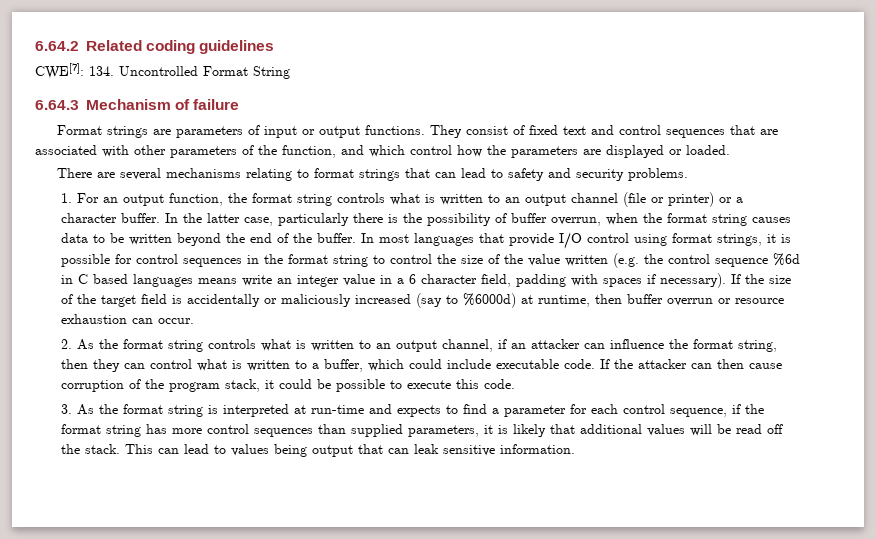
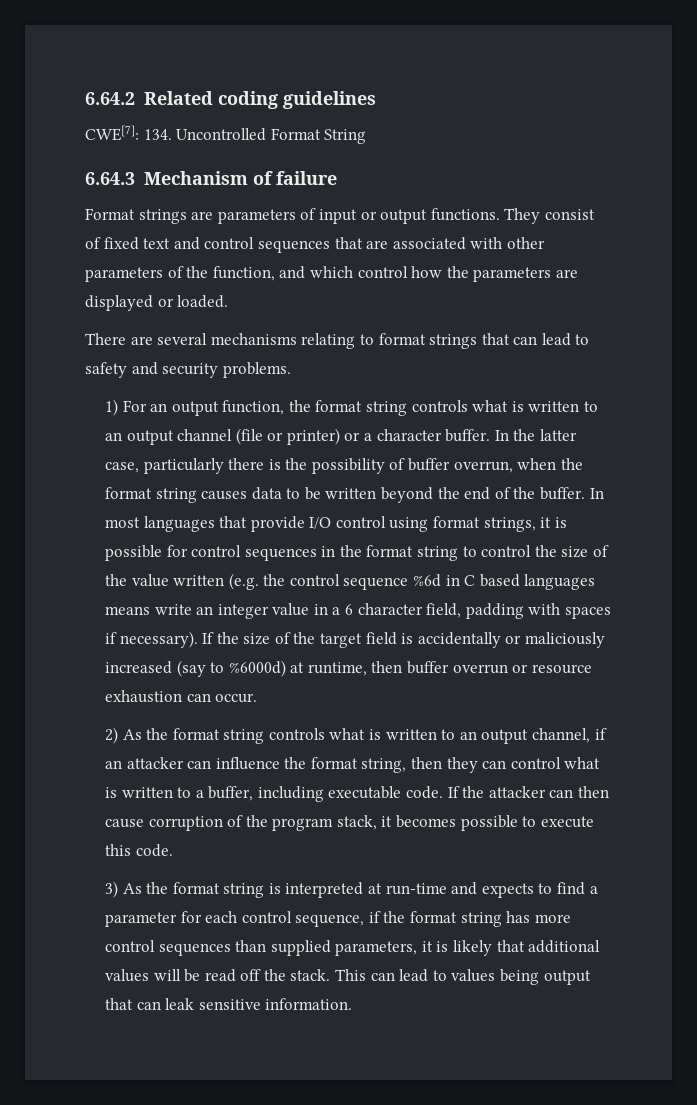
[60,193,72,203] 1. -> [104,399,118,416] 1)
[60,339,72,349] 2. -> [104,727,118,744] 2)
[367,359,491,371] which could include -> [257,786,324,802] including
[278,379,331,389] could be -> [396,815,457,828] becomes
[60,404,72,414] 3. -> [104,881,118,898] 3)

